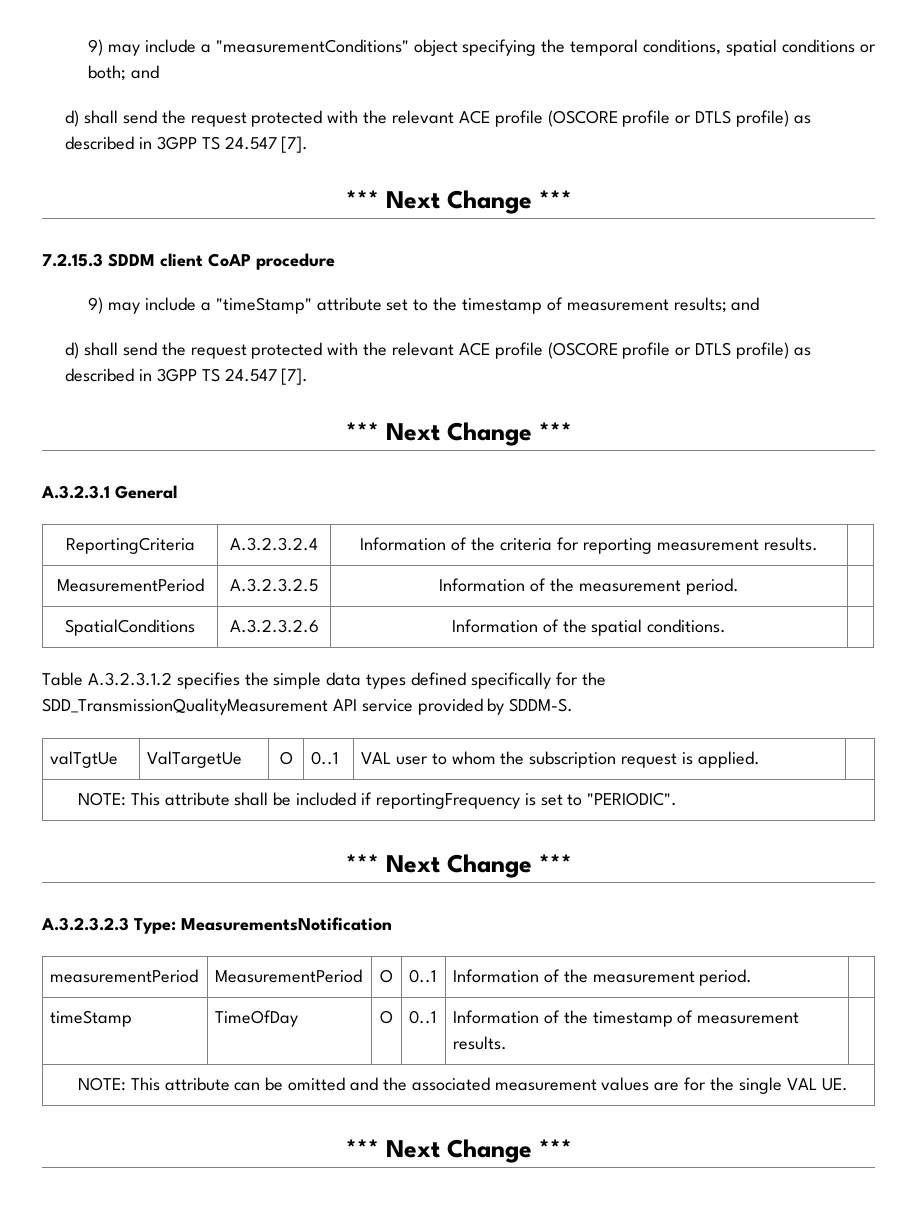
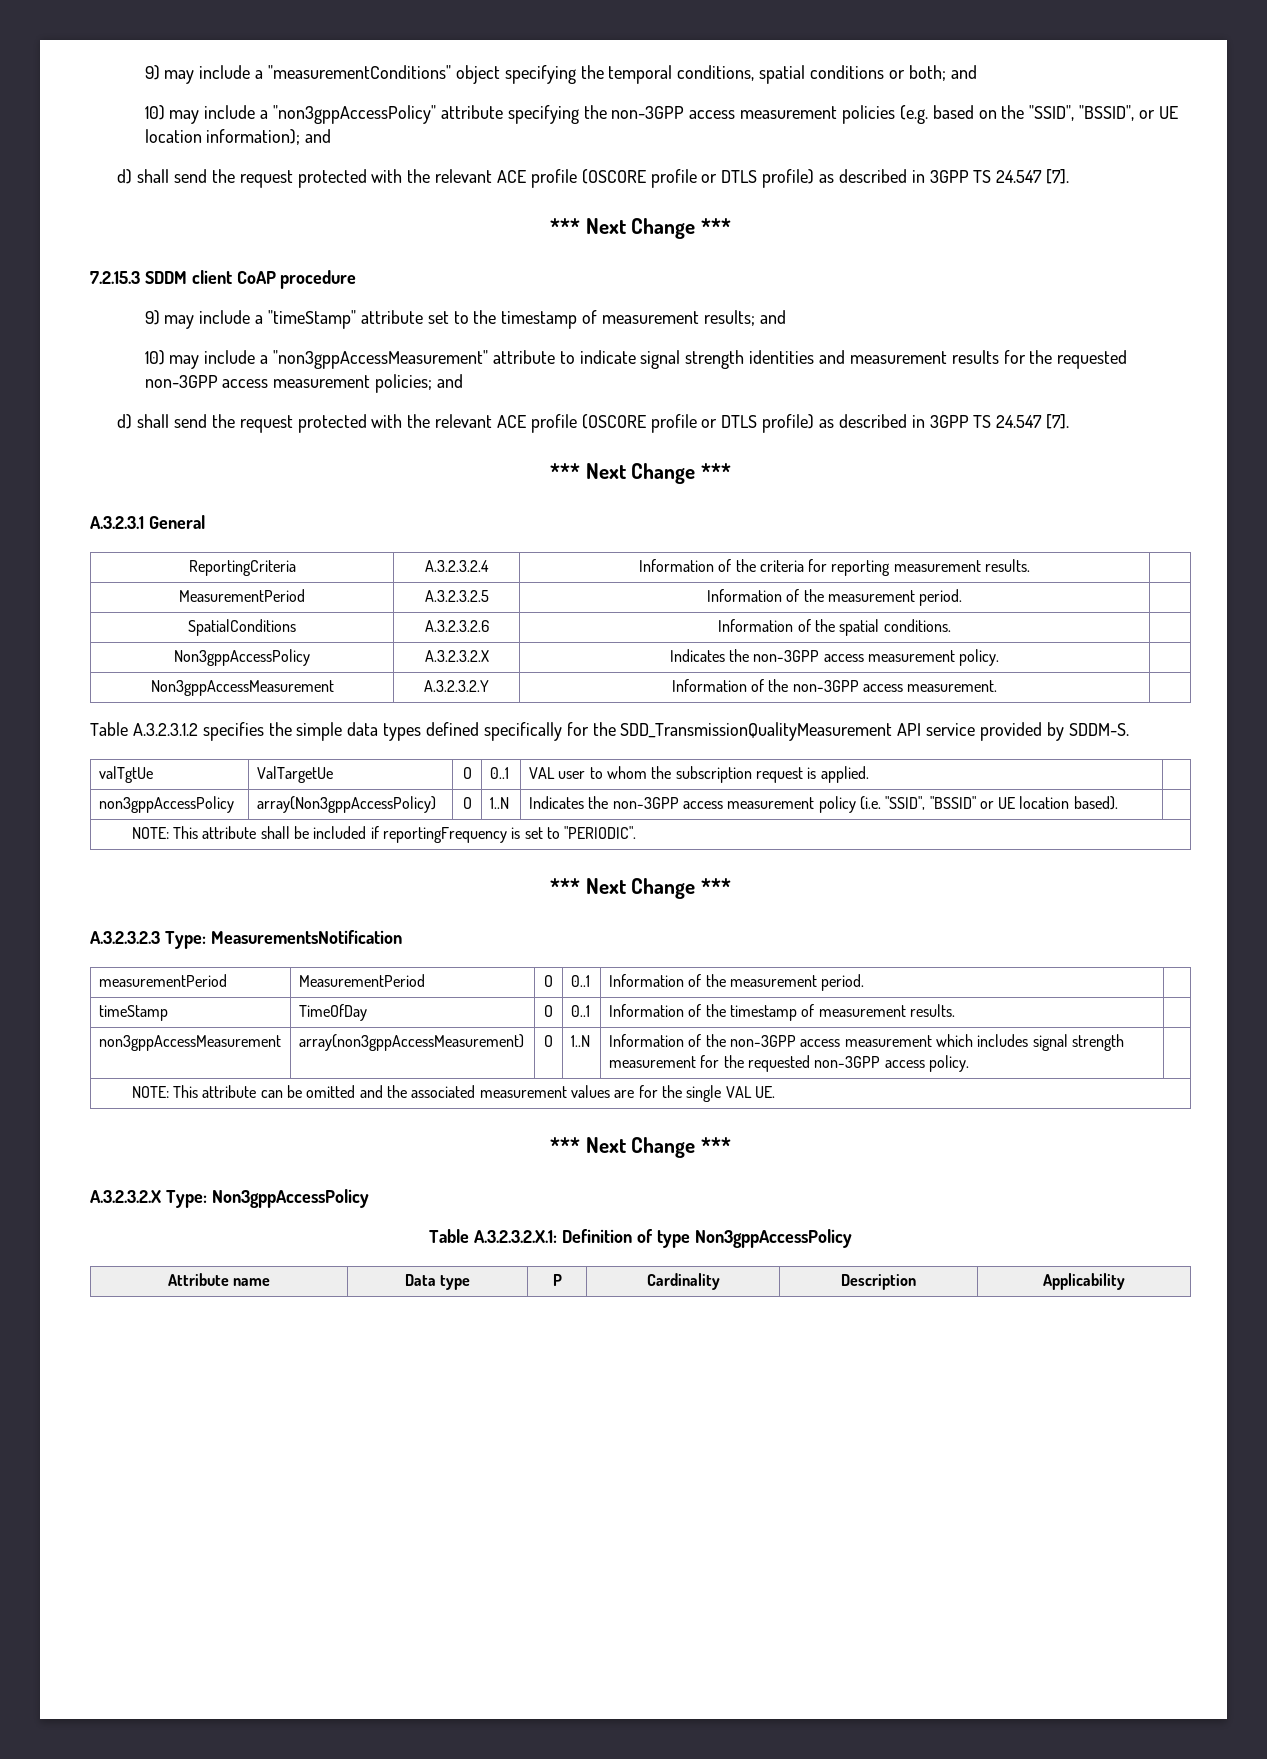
(160, 72) none -> [144,105,1178,124] [144,129,332,145] // 10) may include a "non3gppAccessPolicy" attribute specifying the non-3GPP access measurement policies (e.g. based on the "SSID", "BSSID", or UE location information); and
(760, 304) none -> [144,350,1128,369] [144,374,464,393] // 10) may include a "non3gppAccessMeasurement" attribute to indicate signal strength identities and measurement results for the requested non-3GPP access measurement policies; and
(727, 626) none -> [174,649,310,666] [424,650,489,662] [669,649,1000,666] [150,680,334,696] [424,680,490,692] [671,679,998,692] // Non3gppAccessPolicy | A.3.2.3.2.X | Indicates the non-3GPP access measurement policy. | // Non3gppAccessMeasurement | A.3.2.3.2.Y | Information of the non-3GPP access measurement. |
(760, 759) none -> [98,796,234,813] [256,796,436,813] [462,797,472,809] [489,797,509,809] [528,796,1118,813] // non3gppAccessPolicy | array(Non3gppAccessPolicy) | O | 1..N | Indicates the non-3GPP access measurement policy (i.e. "SSID", "BSSID" or UE location based). |
(508, 1043) none -> [98,1035,281,1051] [298,1034,524,1051] [544,1035,553,1047] [570,1035,590,1047] [608,1034,1124,1051] [608,1055,969,1072] // non3gppAccessMeasurement | array(non3gppAccessMeasurement) | O | 1..N | Information of the non-3GPP access measurement which includes signal strength measurement for the requested non-3GPP access policy. |
(572, 1148) none -> [90,1189,369,1208] [429,1229,852,1248] [167,1273,271,1286] [404,1274,471,1290] [552,1274,562,1286] [646,1273,720,1290] [841,1274,916,1290] [1043,1273,1125,1290] // A.3.2.3.2.X Type: Non3gppAccessPolicy // Table A.3.2.3.2.X.1: Definition of type Non3gppAccessPolicy // Attribute name | Data type | P | Cardinality | Description | Applicability

